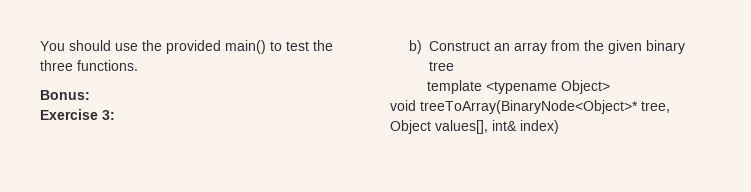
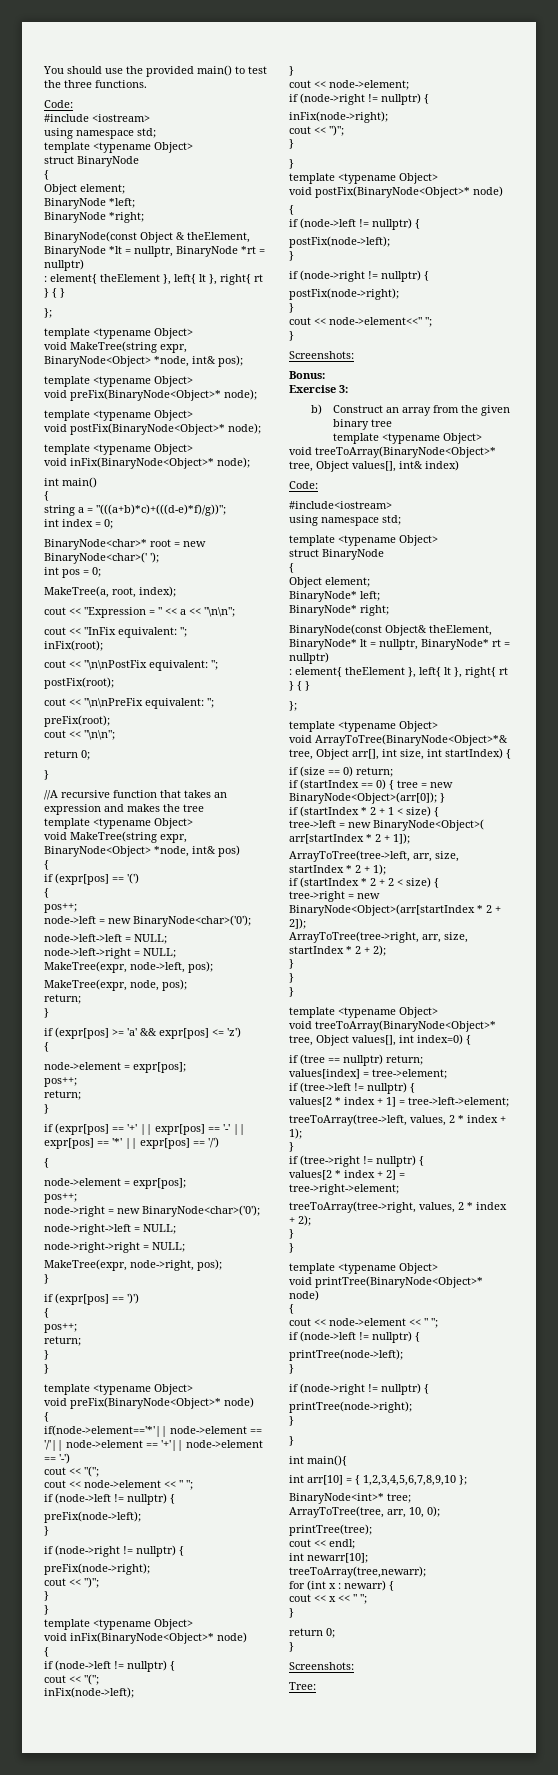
(138, 65) none -> [44,100,73,108] [44,114,150,122] [44,128,156,139] [44,142,193,153] [44,156,139,167] [44,170,49,180] [44,184,125,195] [44,198,135,209] [44,212,144,223] [44,231,250,243] [44,246,265,257] [44,259,84,271] [44,274,263,285] [44,288,65,298] [44,308,52,318] [44,328,193,339] [44,341,187,353] [44,355,243,367] [44,376,193,387] [44,389,257,401] [44,410,193,421] [44,423,261,435] [44,444,193,455] [44,457,250,469] [44,477,97,488] [44,491,49,501] [44,504,226,516] [44,519,113,529] [44,539,206,550] [44,552,159,564] [44,567,101,578] [44,586,176,598] [44,607,235,618] [44,627,187,638] [44,640,103,651] [44,660,218,671] [44,677,114,689] [44,698,214,709] [44,715,110,727] [44,730,115,740] [44,750,90,760] [44,770,49,780] [44,790,227,800] [44,804,204,815] [44,818,193,829] [44,831,187,843] [44,845,240,857] [44,860,49,870] [44,873,139,885] [44,888,49,898] [44,903,77,913] [44,915,251,927] [44,934,167,944] [44,948,176,959] [44,961,213,973] [44,979,187,991] [44,994,81,1004] [44,1008,49,1018] [44,1027,241,1039] [44,1042,49,1052] [44,1062,186,1073] [44,1077,77,1087] [44,1090,81,1100] [44,1104,49,1114] [44,1123,245,1135] [44,1137,219,1149] [44,1158,49,1168] [44,1178,186,1189] [44,1193,77,1203] [44,1205,260,1217] [44,1224,176,1235] [44,1242,185,1253] [44,1259,222,1271] [44,1274,49,1284] [44,1293,139,1305] [44,1308,49,1318] [44,1323,77,1333] [44,1336,81,1346] [44,1350,49,1360] [44,1364,49,1374] [44,1384,193,1395] [44,1397,254,1409] [44,1412,49,1422] [44,1425,262,1437] [44,1440,263,1451] [44,1453,70,1464] [44,1466,99,1477] [44,1480,193,1490] [44,1493,175,1505] [44,1511,141,1523] [44,1526,49,1536] [44,1545,184,1557] [44,1563,150,1575] [44,1577,99,1588] [44,1591,49,1601] [44,1605,49,1615] [44,1619,193,1630] [44,1632,247,1644] [44,1647,49,1657] [44,1660,175,1672] [44,1674,99,1685] [44,1687,134,1698] [289,66,294,76] [289,80,409,90] [289,93,429,105] [289,111,388,123] [289,125,344,136] [289,139,294,149] [289,159,294,169] [289,173,438,184] [289,186,503,198] [289,205,294,215] [289,218,420,230] [289,236,390,248] [289,251,294,261] [289,270,429,282] [289,288,399,300] [289,303,294,313] [289,317,432,327] [289,331,294,341] [289,351,354,359] // Code: // #include <iostream> // using namespace std; // template <typename Object> // struct BinaryNode // { // Object element; // BinaryNode *left; // BinaryNode *right; // BinaryNode(const Object & theElement, BinaryNode *lt = nullptr, BinaryNode *rt = nullptr) // : element{ theElement }, left{ lt }, right{ rt } { } // }; // template <typename Object> // void MakeTree(string expr, BinaryNode<Object> *node, int& pos); // template <typename Object> // void preFix(BinaryNode<Object>* node); // template <typename Object> // void postFix(BinaryNode<Object>* node); // template <typename Object> // void inFix(BinaryNode<Object>* node); // int main() // { // string a = "(((a+b)*c)+(((d-e)*f)/g))"; // int index = 0; // BinaryNode<char>* root = new BinaryNode<char>(' '); // int pos = 0; // MakeTree(a, root, index); // cout << "Expression = " << a << "\n\n"; // cout << "InFix equivalent: "; // inFix(root); // cout << "\n\nPostFix equivalent: "; // postFix(root); // cout << "\n\nPreFix equivalent: "; // preFix(root); // cout << "\n\n"; // return 0; // } // //A recursive function that takes an expression and makes the tree // template <typename Object> // void MakeTree(string expr, BinaryNode<Object> *node, int& pos) // { // if (expr[pos] == '(') // { // pos++; // node->left = new BinaryNode<char>('0'); // node->left->left = NULL; // node->left->right = NULL; // MakeTree(expr, node->left, pos); // MakeTree(expr, node, pos); // return; // } // if (expr[pos] >= 'a' && expr[pos] <= 'z') // { // node->element = expr[pos]; // pos++; // return; // } // if (expr[pos] == '+' || expr[pos] == '-' || expr[pos] == '*' || expr[pos] == '/') // { // node->element = expr[pos]; // pos++; // node->right = new BinaryNode<char>('0'); // node->right->left = NULL; // node->right->right = NULL; // MakeTree(expr, node->right, pos); // } // if (expr[pos] == ')') // { // pos++; // return; // } // } // template <typename Object> // void preFix(BinaryNode<Object>* node) // { // if(node->element=='*'|| node->element == '/'|| node->element == '+'|| node->element == '-') // cout << "("; // cout << node->element << " "; // if (node->left != nullptr) { // preFix(node->left); // } // if (node->right != nullptr) { // preFix(node->right); // cout << ")"; // } // } // template <typename Object> // void inFix(BinaryNode<Object>* node) // { // if (node->left != nullptr) { // cout << "("; // inFix(node->left); // } // cout << node->element; // if (node->right != nullptr) { // inFix(node->right); // cout << ")"; // } // } // template <typename Object> // void postFix(BinaryNode<Object>* node) // { // if (node->left != nullptr) { // postFix(node->left); // } // if (node->right != nullptr) { // postFix(node->right); // } // cout << node->element<<" "; // } // Screenshots:
(559, 127) none -> [289,481,318,489] [289,501,392,509] [289,515,401,526] [289,535,438,546] [289,549,384,560] [289,563,294,573] [289,577,370,588] [289,591,380,602] [289,605,389,616] [289,624,492,636] [289,639,510,650] [289,652,329,664] [289,667,508,678] [289,681,310,691] [289,701,297,711] [289,721,438,732] [289,734,508,746] [289,748,511,760] [289,766,393,777] [289,779,453,790] [289,792,445,804] [289,806,439,817] [289,819,484,831] [289,833,410,844] [289,850,459,862] [289,864,386,875] [289,877,439,888] [289,891,380,902] [289,904,501,916] [289,918,306,929] [289,931,468,943] [289,945,386,956] [289,959,294,969] [289,973,294,983] [289,987,294,997] [289,1007,438,1018] [289,1020,496,1032] [289,1034,471,1046] [289,1054,423,1066] [289,1069,447,1079] [289,1082,415,1094] [289,1097,509,1107] [289,1114,506,1126] [289,1128,302,1139] [289,1142,294,1152] [289,1155,424,1167] [289,1170,405,1180] [289,1184,399,1195] [289,1201,507,1213] [289,1215,311,1226] [289,1229,294,1239] [289,1243,294,1253] [289,1263,438,1274] [289,1276,483,1288] [289,1290,319,1301] [289,1304,294,1314] [289,1318,438,1328] [289,1331,420,1343] [289,1349,403,1361] [289,1364,294,1374] [289,1383,429,1395] [289,1401,412,1413] [289,1416,294,1426] [289,1436,294,1446] [289,1455,347,1466] [289,1475,467,1486] [289,1493,411,1504] [289,1506,440,1518] [289,1524,372,1536] [289,1539,355,1549] [289,1553,368,1563] [289,1566,426,1578] [289,1580,394,1591] [289,1594,367,1604] [289,1608,294,1618] [289,1628,335,1638] [289,1642,294,1652] [289,1662,354,1670] [289,1682,316,1690] // Code: // #include<iostream> // using namespace std; // template <typename Object> // struct BinaryNode // { // Object element; // BinaryNode* left; // BinaryNode* right; // BinaryNode(const Object& theElement, BinaryNode* lt = nullptr, BinaryNode* rt = nullptr) // : element{ theElement }, left{ lt }, right{ rt } { } // }; // template <typename Object> // void ArrayToTree(BinaryNode<Object>*& tree, Object arr[], int size, int startIndex) { // if (size == 0) return; // if (startIndex == 0) { tree = new BinaryNode<Object>(arr[0]); } // if (startIndex * 2 + 1 < size) { // tree->left = new BinaryNode<Object>( arr[startIndex * 2 + 1]); // ArrayToTree(tree->left, arr, size, startIndex * 2 + 1); // if (startIndex * 2 + 2 < size) { // tree->right = new BinaryNode<Object>(arr[startIndex * 2 + 2]); // ArrayToTree(tree->right, arr, size, startIndex * 2 + 2); // } // } // } // template <typename Object> // void treeToArray(BinaryNode<Object>* tree, Object values[], int index=0) { // if (tree == nullptr) return; // values[index] = tree->element; // if (tree->left != nullptr) { // values[2 * index + 1] = tree->left->element; // treeToArray(tree->left, values, 2 * index + 1); // } // if (tree->right != nullptr) { // values[2 * index + 2] = tree->right->element; // treeToArray(tree->right, values, 2 * index + 2); // } // } // template <typename Object> // void printTree(BinaryNode<Object>* node) // { // cout << node->element << " "; // if (node->left != nullptr) { // printTree(node->left); // } // if (node->right != nullptr) { // printTree(node->right); // } // } // int main(){ // int arr[10] = { 1,2,3,4,5,6,7,8,9,10 }; // BinaryNode<int>* tree; // ArrayToTree(tree, arr, 10, 0); // printTree(tree); // cout << endl; // int newarr[10]; // treeToArray(tree,newarr); // for (int x : newarr) { // cout << x << " "; // } // return 0; // } // Screenshots: // Tree:

